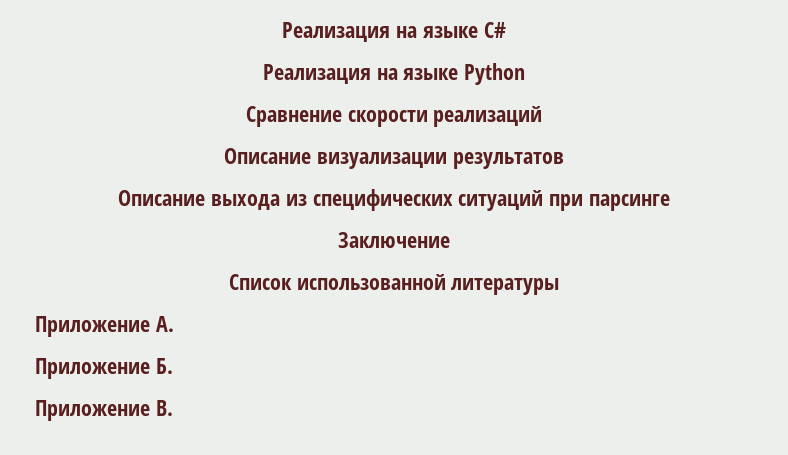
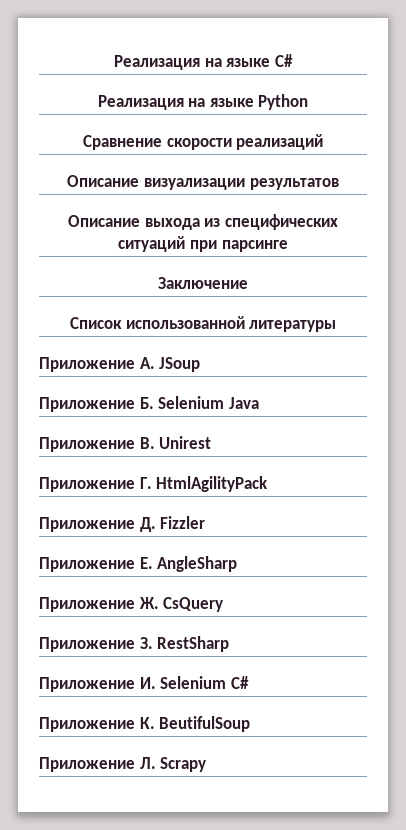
(174, 324) none -> [159,357,201,372] JSoup
(173, 366) none -> [158,396,259,409] Selenium Java
(173, 408) none -> [159,436,212,449] [39,476,269,492] [39,516,206,532] [39,556,238,572] [39,597,224,612] [39,636,230,652] [39,676,249,692] [39,716,251,732] [39,757,207,772] Unirest // Приложение Г. HtmlAgilityPack // Приложение Д. Fizzler // Приложение Е. AngleSharp // Приложение Ж. CsQuery // Приложение З. RestSharp // Приложение И. Selenium C# // Приложение К. BeutifulSoup // Приложение Л. Scrapy

